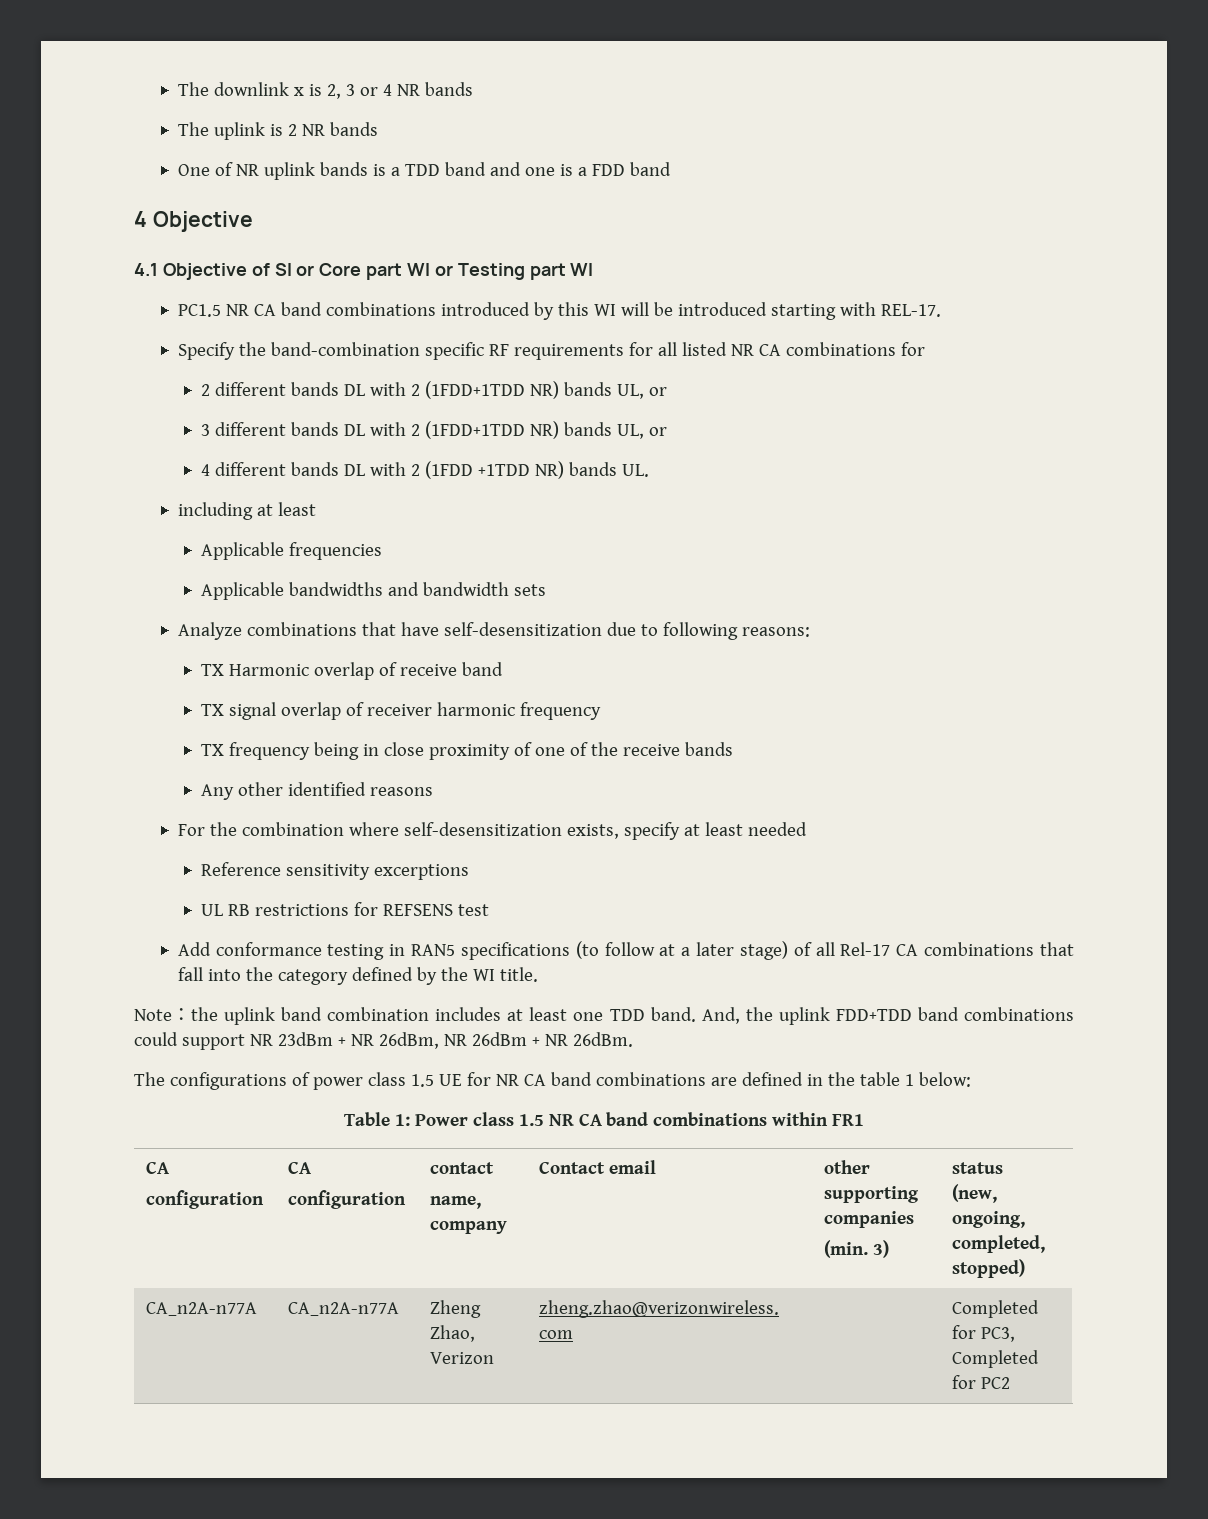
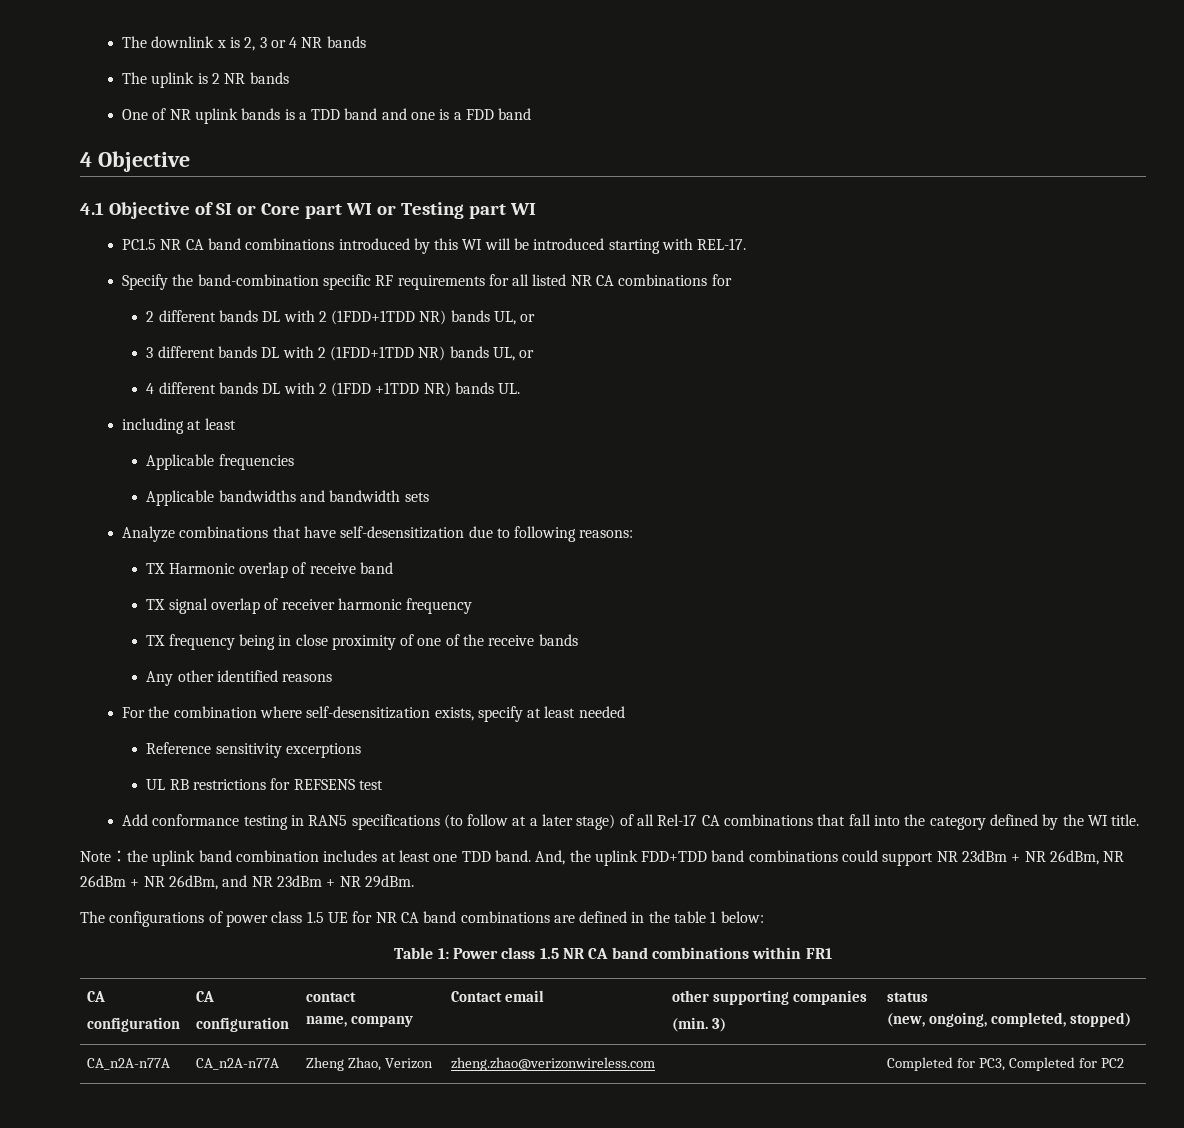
[572,1032,633,1047] 26dBm. -> [168,875,414,890] 26dBm, and NR 23dBm + NR 29dBm.

